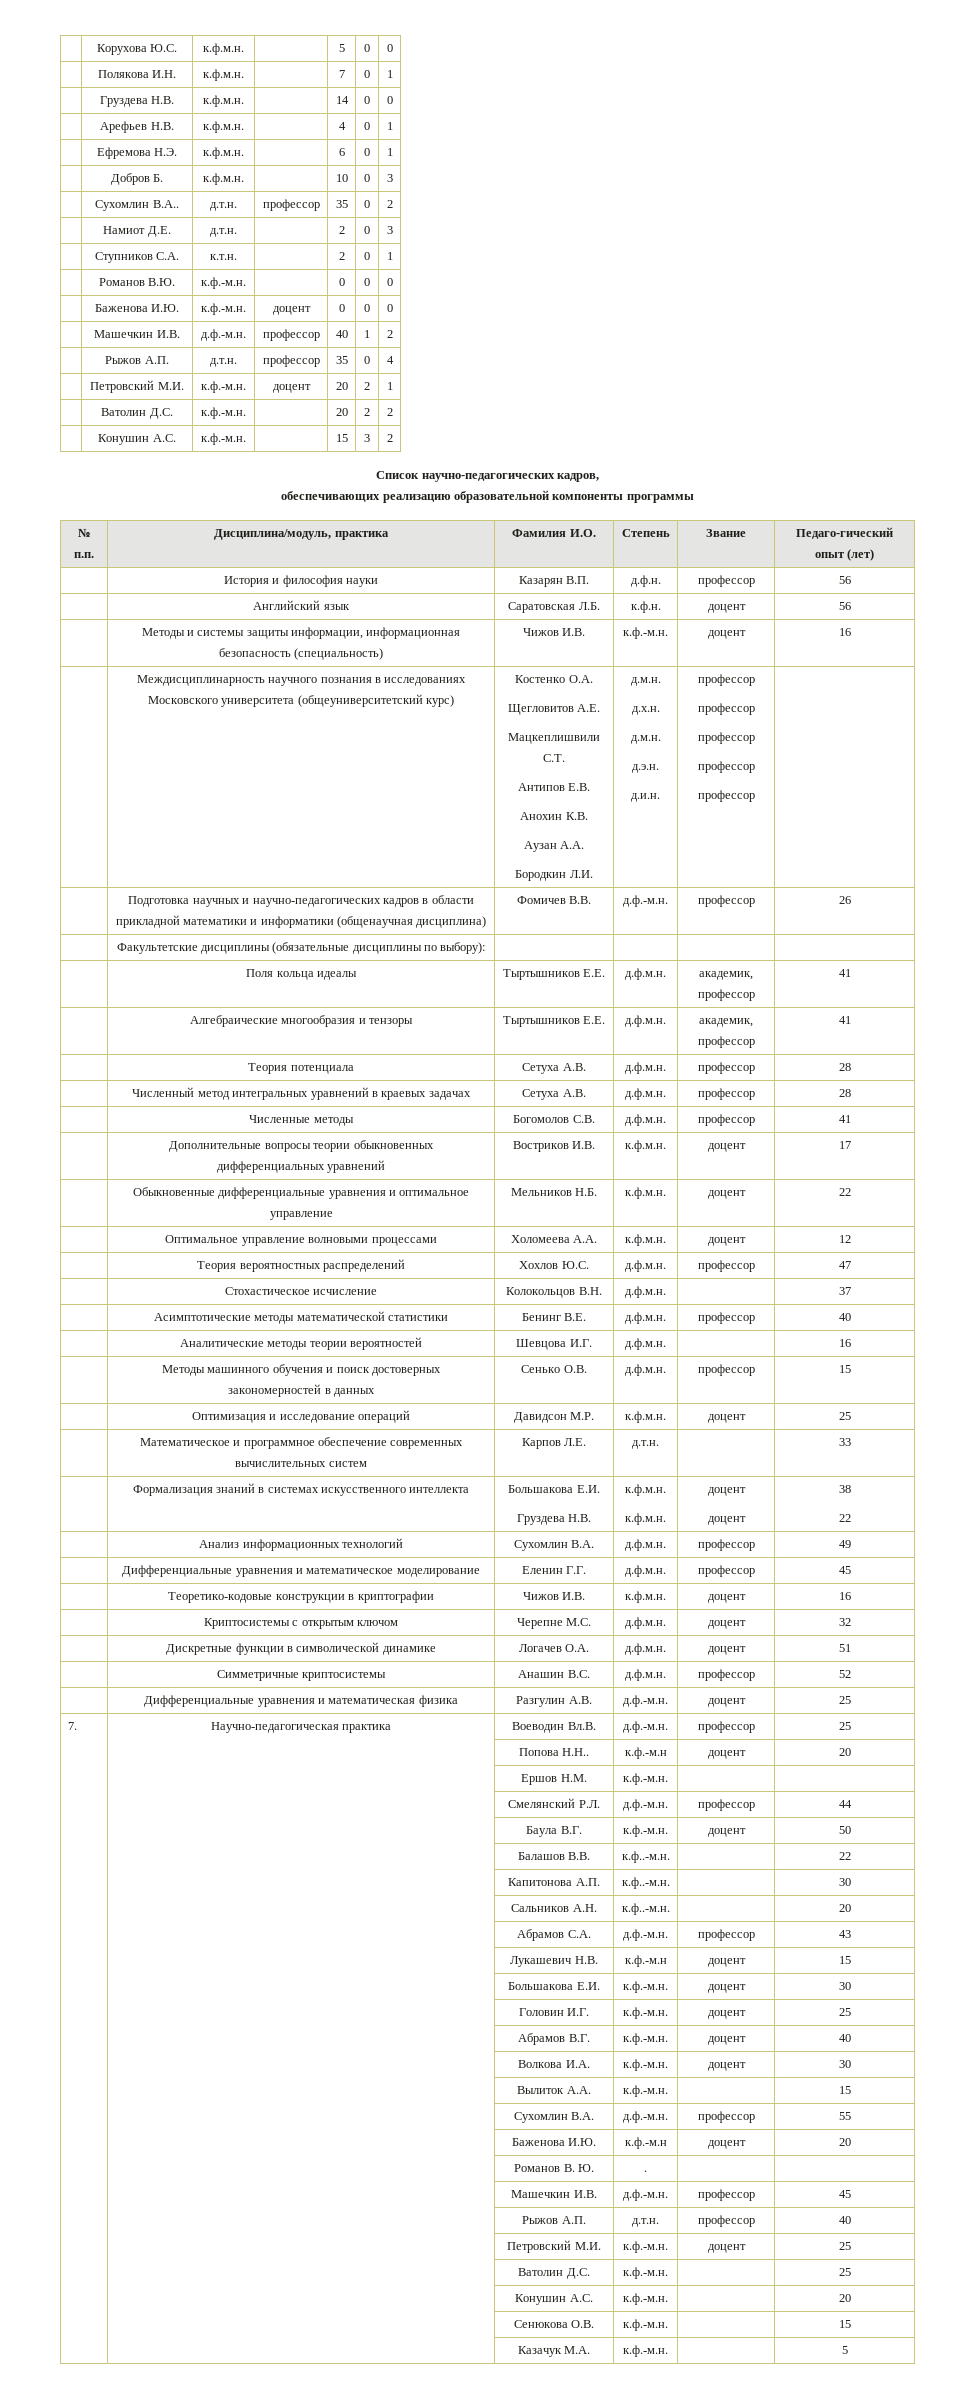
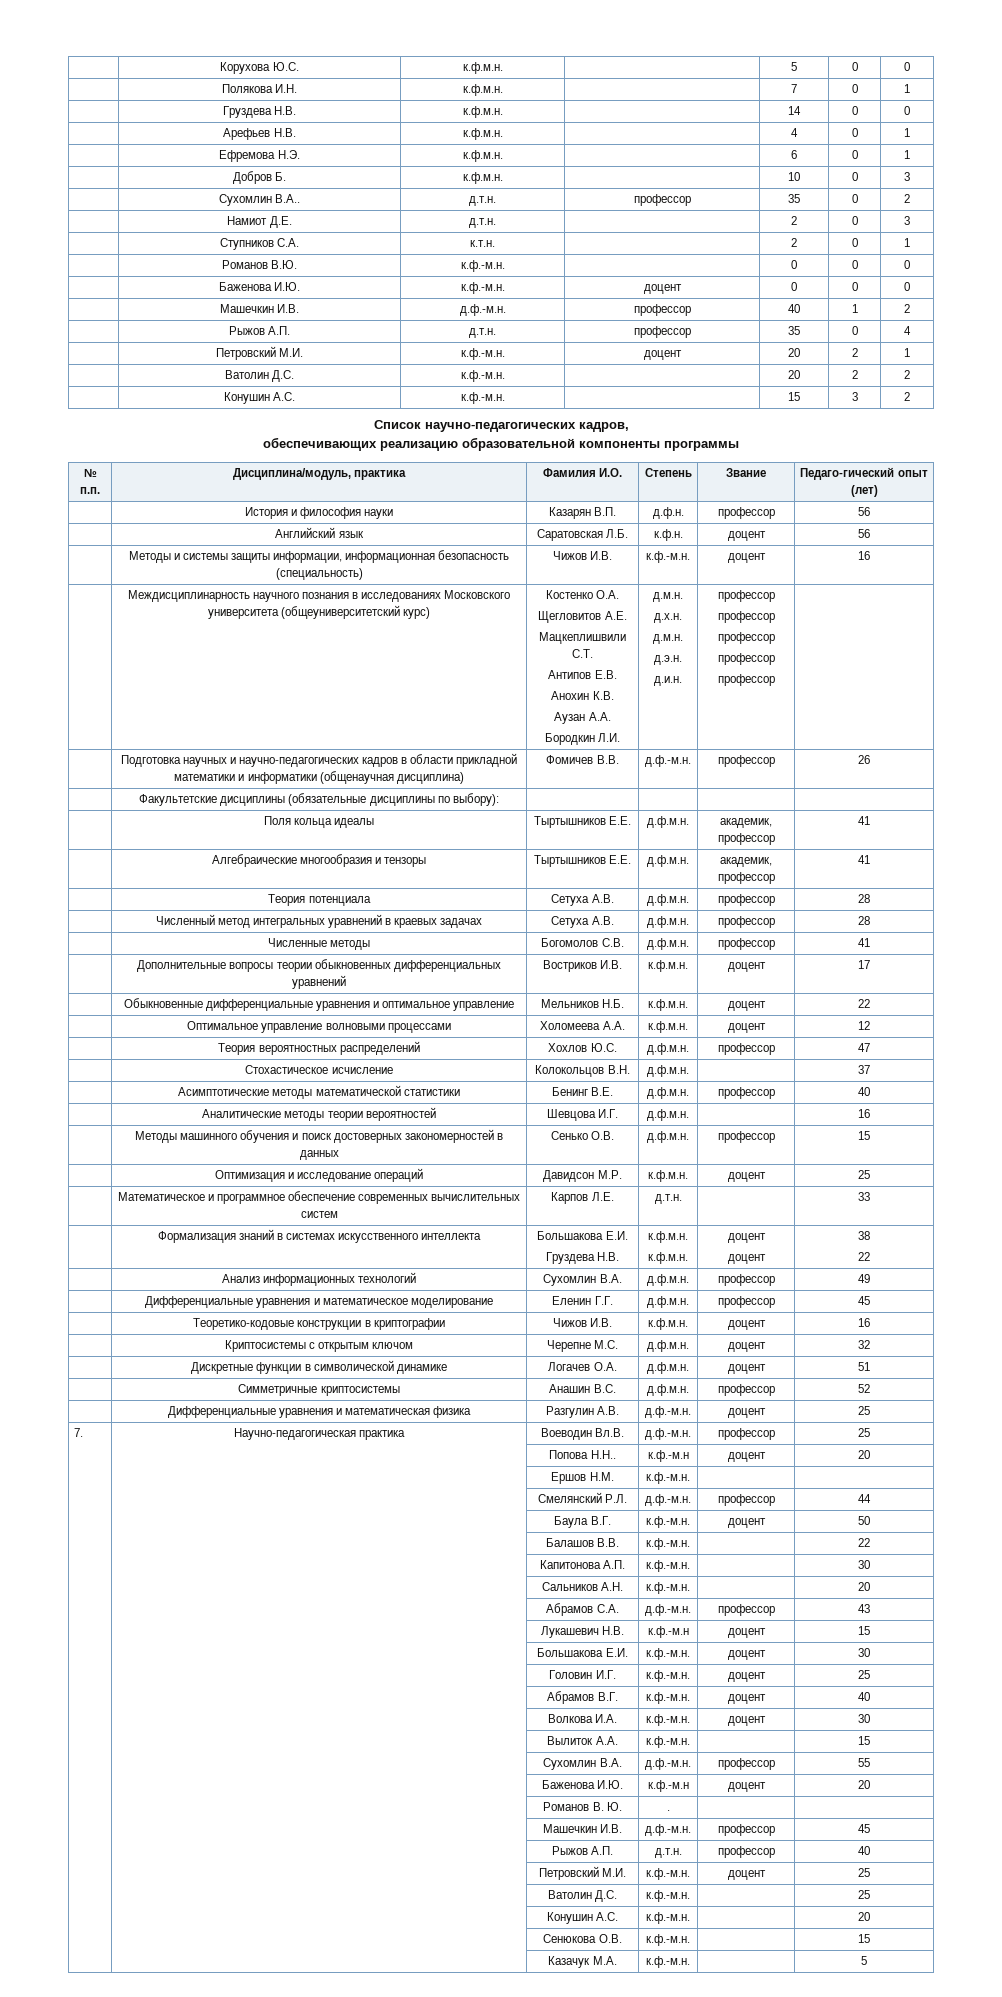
[621,1851,670,1863] к.ф..-м.н. -> [646,1538,690,1550] к.ф.-м.н.
[621,1877,670,1889] к.ф..-м.н. -> [646,1560,690,1572] к.ф.-м.н.
[621,1903,670,1915] к.ф..-м.н. -> [646,1582,690,1594] к.ф.-м.н.

